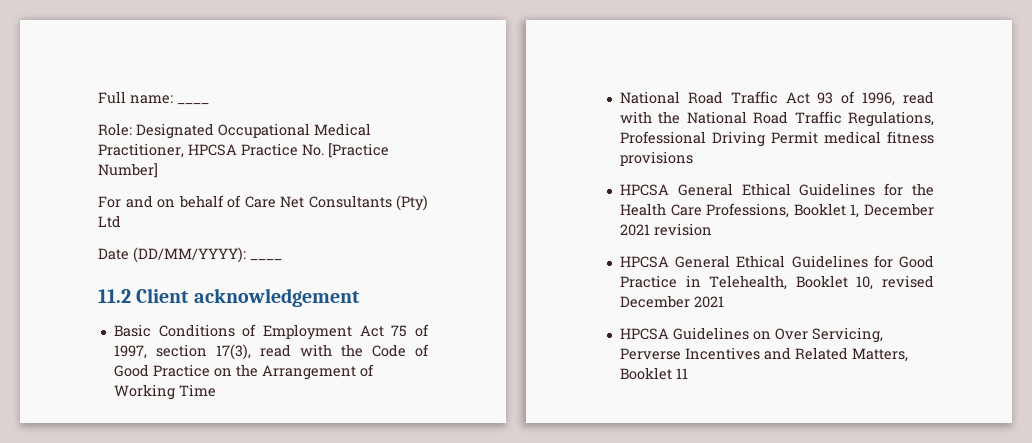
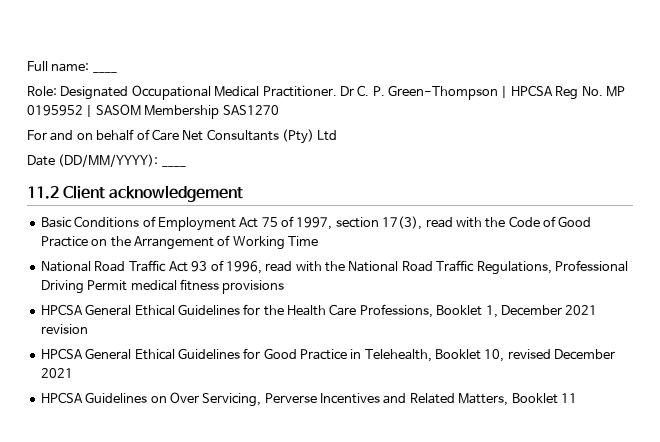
[98,143,389,158] [98,163,158,178] Practitioner, HPCSA Practice No. [Practice Number] -> [262,85,625,100] [27,104,279,119] Practitioner. Dr C. P. Green-Thompson | HPCSA Reg No. MP 0195952 | SASOM Membership SAS1270

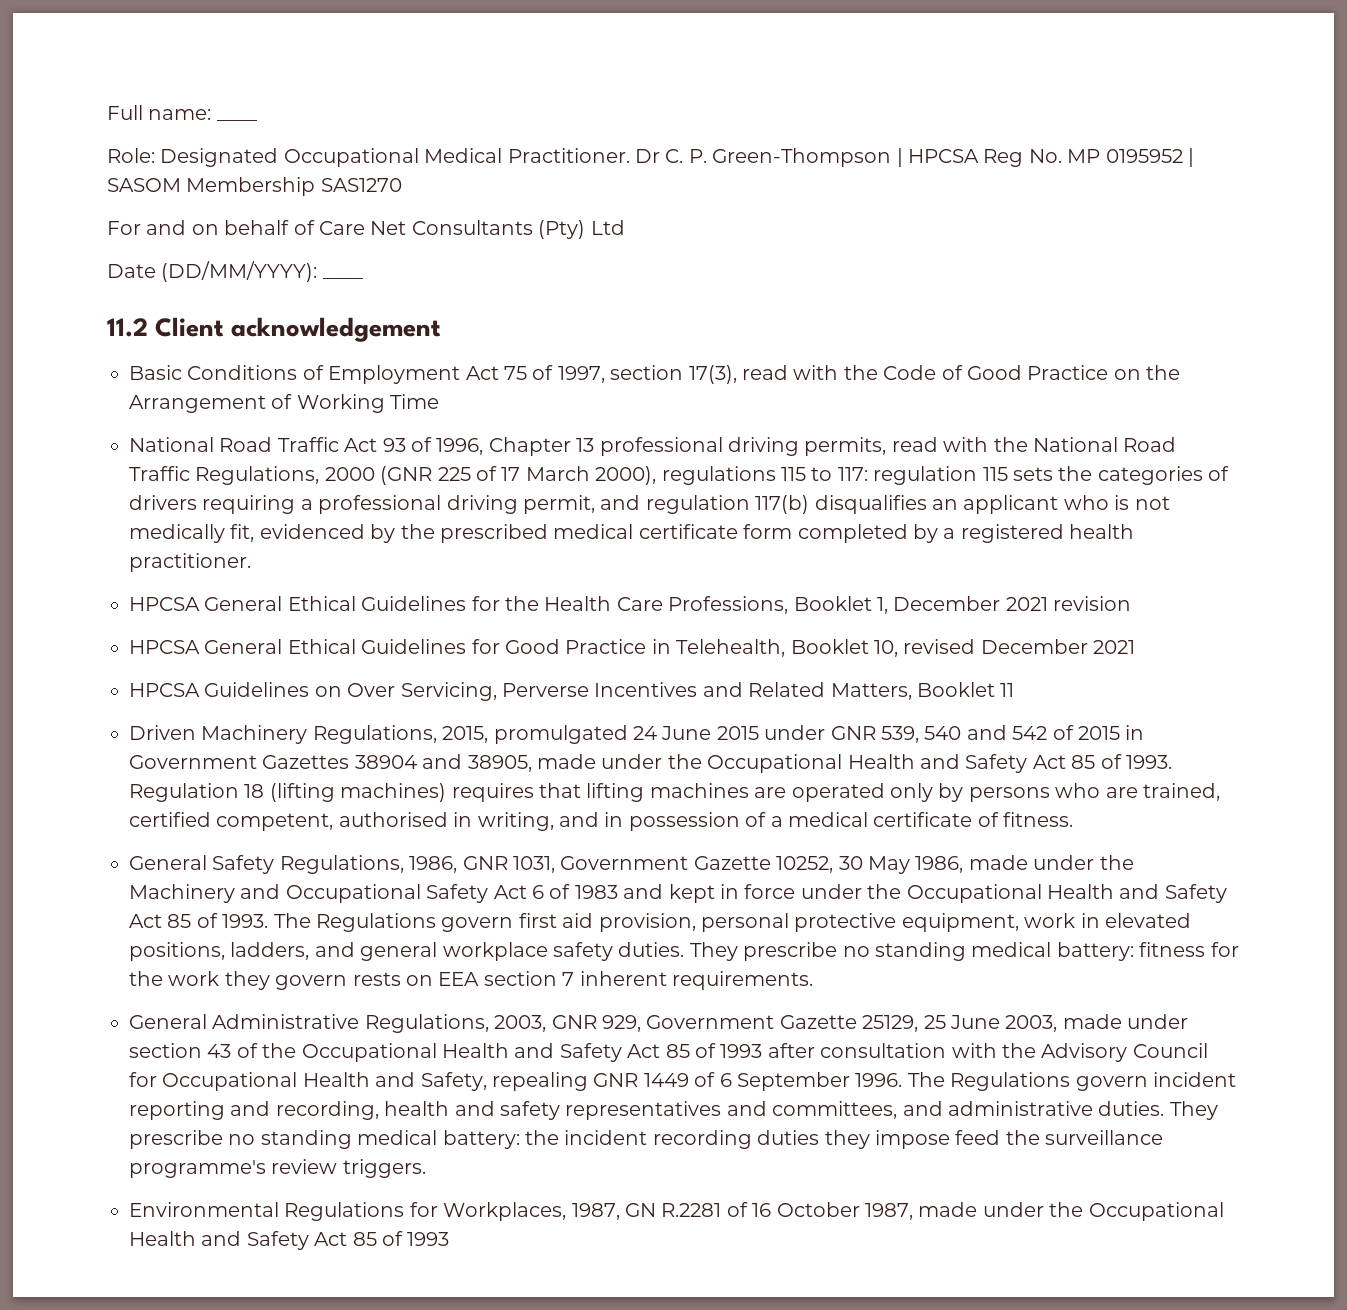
(262, 267) none -> [488,437,887,456] Chapter 13 professional driving permits,
[554,260,628,272] [40,279,285,294] Professional Driving Permit medical fitness provisions -> [324,466,1230,485] [129,495,1170,514] [129,524,1135,543] [129,553,251,572] 2000 (GNR 225 of 17 March 2000), regulations 115 to 117: regulation 115 sets the categories of drivers requiring a professional driving permit, and regulation 117(b) disqualifies an applicant who is not medically fit, evidenced by the prescribed medical certificate form completed by a registered health practitioner.
(577, 398) none -> [129,725,1145,744] [129,754,1172,773] [129,783,1220,802] [129,812,1074,831] [129,855,1134,874] [129,884,1227,903] [129,913,1191,932] [129,942,1239,961] [129,971,813,990] [129,1014,1189,1033] [129,1043,1208,1062] [129,1072,1236,1091] [129,1101,1218,1120] [129,1130,1164,1149] [129,1159,426,1178] [129,1202,1224,1221] [129,1231,450,1250] // Driven Machinery Regulations, 2015, promulgated 24 June 2015 under GNR 539, 540 and 542 of 2015 in Government Gazettes 38904 and 38905, made under the Occupational Health and Safety Act 85 of 1993. Regulation 18 (lifting machines) requires that lifting machines are operated only by persons who are trained, certified competent, authorised in writing, and in possession of a medical certificate of fitness. // General Safety Regulations, 1986, GNR 1031, Government Gazette 10252, 30 May 1986, made under the Machinery and Occupational Safety Act 6 of 1983 and kept in force under the Occupational Health and Safety Act 85 of 1993. The Regulations govern first aid provision, personal protective equipment, work in elevated positions, ladders, and general workplace safety duties. They prescribe no standing medical battery: fitness for the work they govern rests on EEA section 7 inherent requirements. // General Administrative Regulations, 2003, GNR 929, Government Gazette 25129, 25 June 2003, made under section 43 of the Occupational Health and Safety Act 85 of 1993 after consultation with the Advisory Council for Occupational Health and Safety, repealing GNR 1449 of 6 September 1996. The Regulations govern incident reporting and recording, health and safety representatives and committees, and administrative duties. They prescribe no standing medical battery: the incident recording duties they impose feed the surveillance programme's review triggers. // Environmental Regulations for Workplaces, 1987, GN R.2281 of 16 October 1987, made under the Occupational Health and Safety Act 85 of 1993

